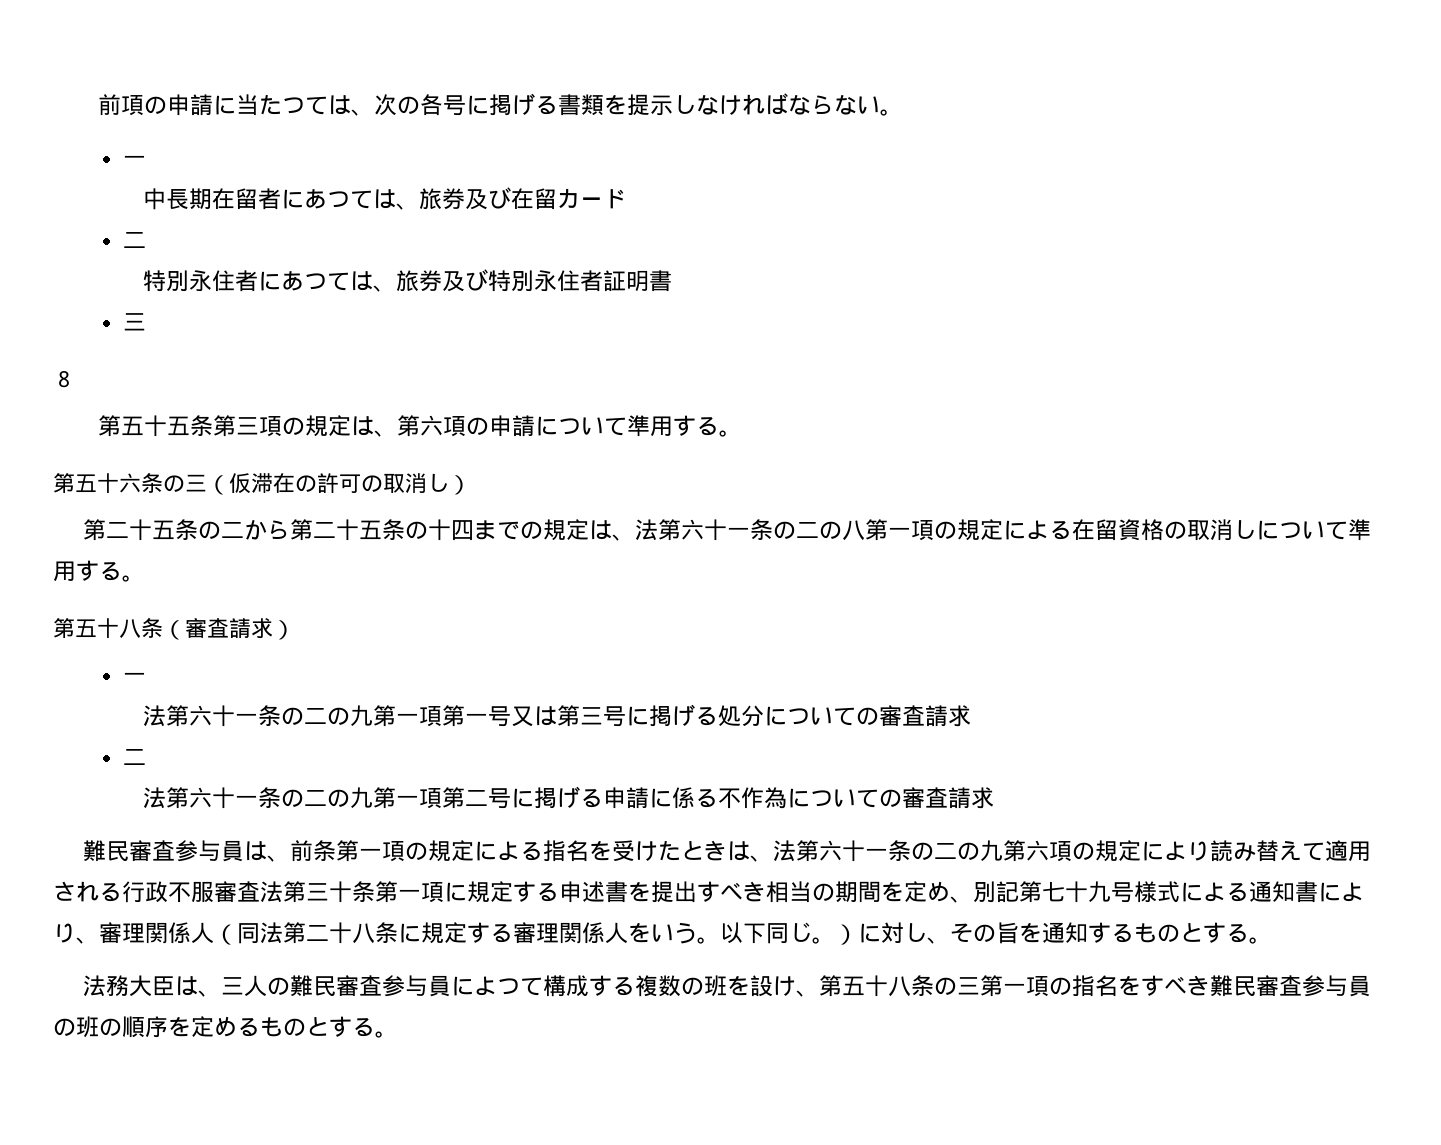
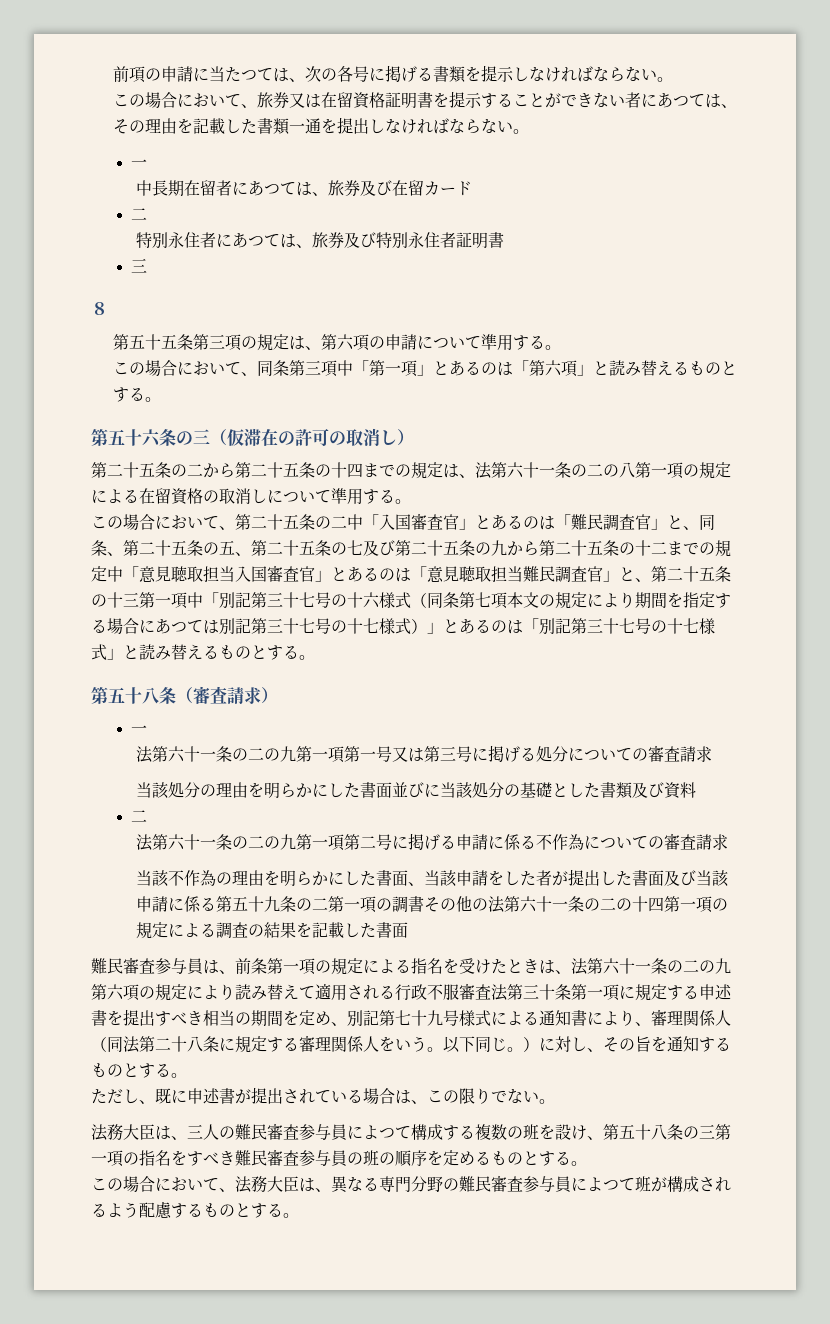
(904, 112) none -> [113,91,738,109] [113,117,530,135] // この場合において、旅券又は在留資格証明書を提示することができない者にあつては、その理由を記載した書類一通を提出しなければならない。
(743, 433) none -> [113,360,738,377] [113,387,162,402] // この場合において、同条第三項中「第一項」とあるのは「第六項」と読み替えるものとする。
(145, 578) none -> [91,513,715,530] [91,540,731,557] [91,565,731,583] [91,592,731,609] [91,618,715,634] [91,644,315,660] // この場合において、第二十五条の二中「入国審査官」とあるのは「難民調査官」と、同条、第二十五条の五、第二十五条の七及び第二十五条の九から第二十五条の十二までの規定中「意見聴取担当入国審査官」とあるのは「意見聴取担当難民調査官」と、第二十五条の十三第一項中「別記第三十七号の十六様式（同条第七項本文の規定により期間を指定する場合にあつては別記第三十七号の十七様式）」とあるのは「別記第三十七号の十七様式」と読み替えるものとする。
(972, 716) none -> [135,782,696,799] // 当該処分の理由を明らかにした書面並びに当該処分の基礎とした書類及び資料
(995, 798) none -> [135,869,729,887] [135,896,728,913] [135,922,408,939] // 当該不作為の理由を明らかにした書面、当該申請をした者が提出した書面及び当該申請に係る第五十九条の二第一項の調書その他の法第六十一条の二の十四第一項の規定による調査の結果を記載した書面
(1272, 940) none -> [91,1087,555,1104] // ただし、既に申述書が提出されている場合は、この限りでない。
(398, 1034) none -> [91,1175,731,1193] [91,1201,299,1219] // この場合において、法務大臣は、異なる専門分野の難民審査参与員によつて班が構成されるよう配慮するものとする。

